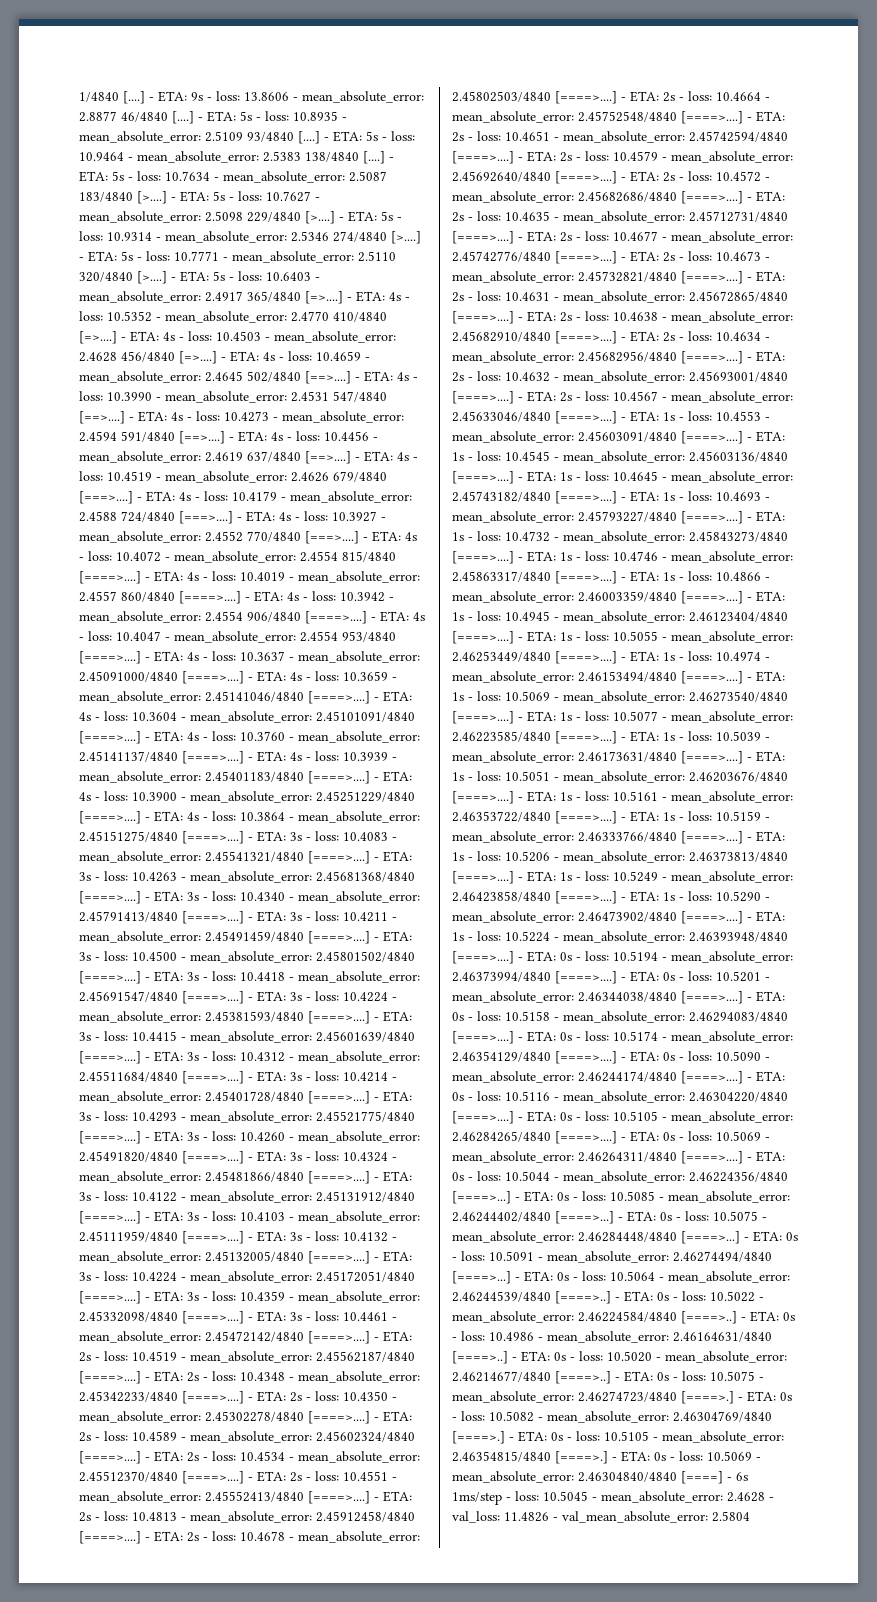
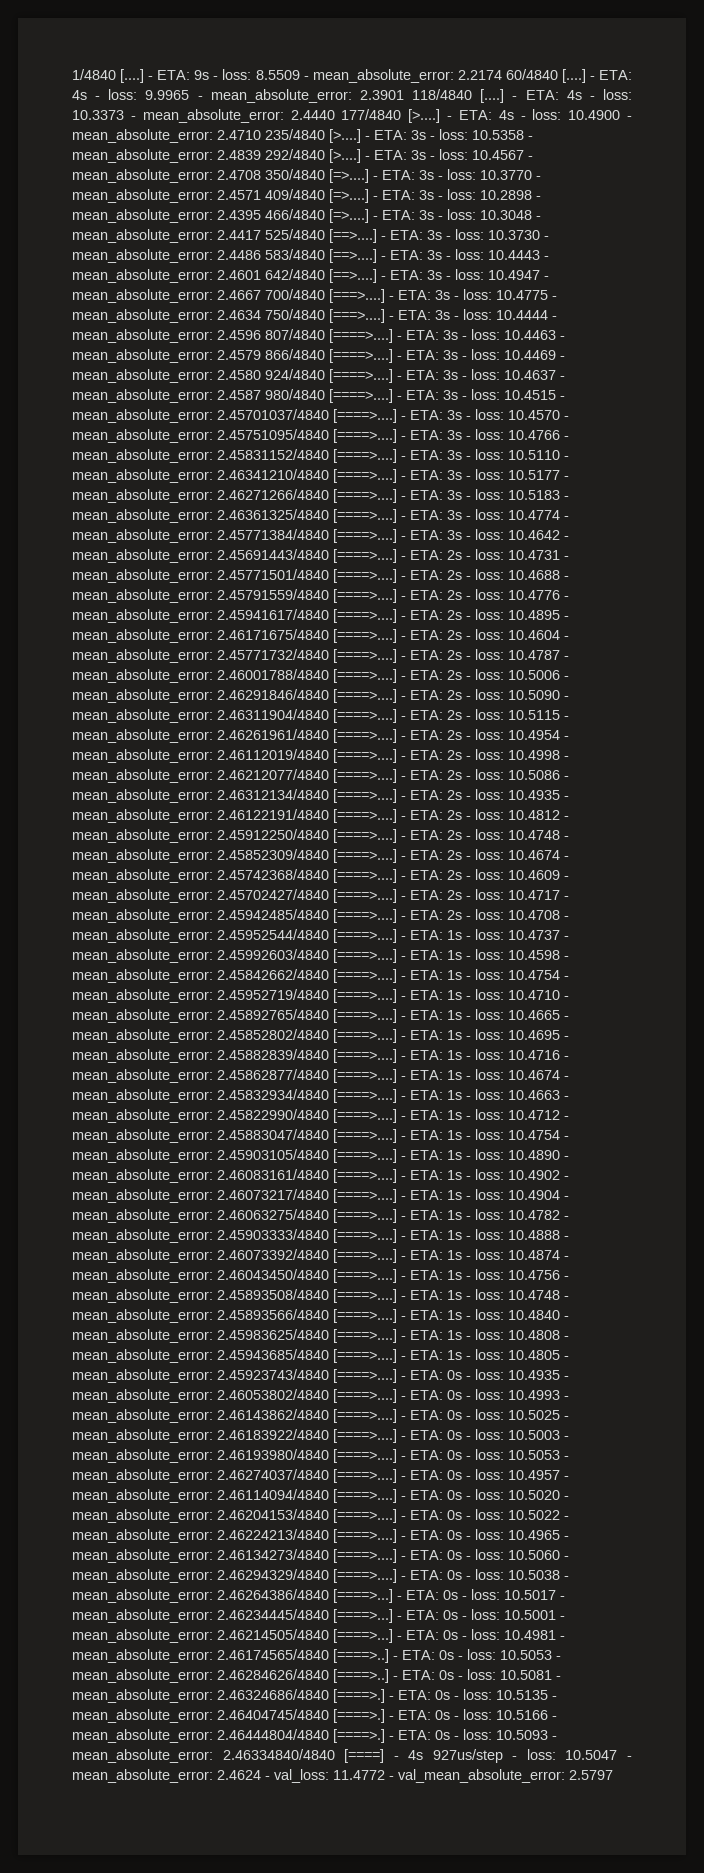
[244,91,424,103] [79,111,347,124] [79,131,415,144] [79,151,394,164] [79,171,387,183] [79,191,320,204] [79,211,402,224] [79,231,421,244] [79,251,396,263] [79,271,320,284] [79,291,410,304] [79,311,387,323] [79,331,396,344] [79,351,370,364] [79,371,418,384] [79,391,387,403] [79,411,404,424] [79,431,378,444] [79,451,418,464] [79,471,387,483] [79,491,412,504] [79,511,386,524] [79,531,417,544] [79,551,396,563] [79,571,420,584] [79,591,394,604] [79,611,425,624] [79,631,396,643] [79,651,420,664] [79,671,397,684] [79,691,412,704] [79,711,415,723] [79,731,420,744] [79,751,397,764] [79,771,412,784] [79,791,415,803] [79,811,420,824] [79,831,397,844] [79,851,412,864] [79,871,415,883] [79,891,420,904] [79,911,397,924] [79,931,412,944] [79,951,415,963] [79,971,420,984] [79,991,397,1004] [79,1011,412,1024] [79,1031,415,1043] [79,1051,420,1064] [79,1071,397,1084] [79,1091,412,1104] [79,1111,415,1123] [79,1131,420,1144] [79,1151,397,1164] [79,1171,412,1184] [79,1191,415,1203] [79,1211,420,1224] [79,1231,397,1244] [79,1251,412,1264] [79,1271,415,1283] [79,1291,420,1304] [79,1311,397,1324] [79,1331,412,1344] [79,1351,415,1363] [79,1371,420,1384] [79,1391,397,1404] [79,1411,412,1424] [79,1431,415,1443] [79,1451,420,1464] [79,1471,397,1484] [79,1491,412,1504] [79,1511,415,1523] [79,1531,420,1544] [452,91,770,104] [452,111,785,124] [452,131,788,143] [452,151,793,164] [452,171,770,184] [452,191,785,204] [452,211,788,223] [452,231,793,244] [452,251,770,264] [452,271,785,284] [452,291,788,303] [452,311,793,324] [452,331,770,344] [452,351,785,364] [452,371,788,383] [452,391,793,404] [452,411,770,424] [452,431,785,444] [452,451,788,463] [452,471,793,484] [452,491,770,504] [452,511,785,524] [452,531,788,543] [452,551,793,564] [452,571,770,584] [452,591,785,604] [452,611,788,623] [452,631,793,644] [452,651,770,664] [452,671,785,684] [452,691,788,703] [452,711,793,724] [452,731,770,744] [452,751,785,764] [452,771,788,783] [452,791,793,804] [452,811,770,824] [452,831,785,844] [452,851,788,863] [452,871,793,884] [452,891,770,904] [452,911,785,924] [452,931,788,943] [452,951,793,964] [452,971,770,984] [452,991,785,1004] [452,1011,788,1023] [452,1031,793,1044] [452,1051,770,1064] [452,1071,785,1084] [452,1091,788,1103] [452,1111,793,1124] [452,1131,770,1144] [452,1151,785,1164] [452,1171,788,1183] [452,1191,790,1204] [452,1211,767,1224] [452,1231,798,1244] [452,1251,772,1263] [452,1271,790,1284] [452,1291,764,1304] [452,1311,795,1324] [452,1331,772,1343] [452,1351,787,1364] [452,1371,764,1384] [452,1391,792,1404] [452,1411,772,1423] [452,1431,784,1444] [452,1451,761,1464] [452,1471,677,1483] 13.8606 - mean_absolute_error: 2.8877 46/4840 [....] - ETA: 5s - loss: 10.8935 - mean_absolute_error: 2.5109 93/4840 [....] - ETA: 5s - loss: 10.9464 - mean_absolute_error: 2.5383 138/4840 [....] - ETA: 5s - loss: 10.7634 - mean_absolute_error: 2.5087 183/4840 [>....] - ETA: 5s - loss: 10.7627 - mean_absolute_error: 2.5098 229/4840 [>....] - ETA: 5s - loss: 10.9314 - mean_absolute_error: 2.5346 274/4840 [>....] - ETA: 5s - loss: 10.7771 - mean_absolute_error: 2.5110 320/4840 [>....] - ETA: 5s - loss: 10.6403 - mean_absolute_error: 2.4917 365/4840 [=>....] - ETA: 4s - loss: 10.5352 - mean_absolute_error: 2.4770 410/4840 [=>....] - ETA: 4s - loss: 10.4503 - mean_absolute_error: 2.4628 456/4840 [=>....] - ETA: 4s - loss: 10.4659 - mean_absolute_error: 2.4645 502/4840 [==>....] - ETA: 4s - loss: 10.3990 - mean_absolute_error: 2.4531 547/4840 [==>....] - ETA: 4s - loss: 10.4273 - mean_absolute_error: 2.4594 591/4840 [==>....] - ETA: 4s - loss: 10.4456 - mean_absolute_error: 2.4619 637/4840 [==>....] - ETA: 4s - loss: 10.4519 - mean_absolute_error: 2.4626 679/4840 [===>....] - ETA: 4s - loss: 10.4179 - mean_absolute_error: 2.4588 724/4840 [===>....] - ETA: 4s - loss: 10.3927 - mean_absolute_error: 2.4552 770/4840 [===>....] - ETA: 4s - loss: 10.4072 - mean_absolute_error: 2.4554 815/4840 [====>....] - ETA: 4s - loss: 10.4019 - mean_absolute_error: 2.4557 860/4840 [====>....] - ETA: 4s - loss: 10.3942 - mean_absolute_error: 2.4554 906/4840 [====>....] - ETA: 4s - loss: 10.4047 - mean_absolute_error: 2.4554 953/4840 [====>....] - ETA: 4s - loss: 10.3637 - mean_absolute_error: 2.45091000/4840 [====>....] - ETA: 4s - loss: 10.3659 - mean_absolute_error: 2.45141046/4840 [====>....] - ETA: 4s - loss: 10.3604 - mean_absolute_error: 2.45101091/4840 [====>....] - ETA: 4s - loss: 10.3760 - mean_absolute_error: 2.45141137/4840 [====>....] - ETA: 4s - loss: 10.3939 - mean_absolute_error: 2.45401183/4840 [====>....] - ETA: 4s - loss: 10.3900 - mean_absolute_error: 2.45251229/4840 [====>....] - ETA: 4s - loss: 10.3864 - mean_absolute_error: 2.45151275/4840 [====>....] - ETA: 3s - loss: 10.4083 - mean_absolute_error: 2.45541321/4840 [====>....] - ETA: 3s - loss: 10.4263 - mean_absolute_error: 2.45681368/4840 [====>....] - ETA: 3s - loss: 10.4340 - mean_absolute_error: 2.45791413/4840 [====>....] - ETA: 3s - loss: 10.4211 - mean_absolute_error: 2.45491459/4840 [====>....] - ETA: 3s - loss: 10.4500 - mean_absolute_error: 2.45801502/4840 [====>....] - ETA: 3s - loss: 10.4418 - mean_absolute_error: 2.45691547/4840 [====>....] - ETA: 3s - loss: 10.4224 - mean_absolute_error: 2.45381593/4840 [====>....] - ETA: 3s - loss: 10.4415 - mean_absolute_error: 2.45601639/4840 [====>....] - ETA: 3s - loss: 10.4312 - mean_absolute_error: 2.45511684/4840 [====>....] - ETA: 3s - loss: 10.4214 - mean_absolute_error: 2.45401728/4840 [====>....] - ETA: 3s - loss: 10.4293 - mean_absolute_error: 2.45521775/4840 [====>....] - ETA: 3s - loss: 10.4260 - mean_absolute_error: 2.45491820/4840 [====>....] - ETA: 3s - loss: 10.4324 - mean_absolute_error: 2.45481866/4840 [====>....] - ETA: 3s - loss: 10.4122 - mean_absolute_error: 2.45131912/4840 [====>....] - ETA: 3s - loss: 10.4103 - mean_absolute_error: 2.45111959/4840 [====>....] - ETA: 3s - loss: 10.4132 - mean_absolute_error: 2.45132005/4840 [====>....] - ETA: 3s - loss: 10.4224 - mean_absolute_error: 2.45172051/4840 [====>....] - ETA: 3s - loss: 10.4359 - mean_absolute_error: 2.45332098/4840 [====>....] - ETA: 3s - loss: 10.4461 - mean_absolute_error: 2.45472142/4840 [====>....] - ETA: 2s - loss: 10.4519 - mean_absolute_error: 2.45562187/4840 [====>....] - ETA: 2s - loss: 10.4348 - mean_absolute_error: 2.45342233/4840 [====>....] - ETA: 2s - loss: 10.4350 - mean_absolute_error: 2.45302278/4840 [====>....] - ETA: 2s - loss: 10.4589 - mean_absolute_error: 2.45602324/4840 [====>....] - ETA: 2s - loss: 10.4534 - mean_absolute_error: 2.45512370/4840 [====>....] - ETA: 2s - loss: 10.4551 - mean_absolute_error: 2.45552413/4840 [====>....] - ETA: 2s - loss: 10.4813 - mean_absolute_error: 2.45912458/4840 [====>....] - ETA: 2s - loss: 10.4678 - mean_absolute_error: 2.45802503/4840 [====>....] - ETA: 2s - loss: 10.4664 - mean_absolute_error: 2.45752548/4840 [====>....] - ETA: 2s - loss: 10.4651 - mean_absolute_error: 2.45742594/4840 [====>....] - ETA: 2s - loss: 10.4579 - mean_absolute_error: 2.45692640/4840 [====>....] - ETA: 2s - loss: 10.4572 - mean_absolute_error: 2.45682686/4840 [====>....] - ETA: 2s - loss: 10.4635 - mean_absolute_error: 2.45712731/4840 [====>....] - ETA: 2s - loss: 10.4677 - mean_absolute_error: 2.45742776/4840 [====>....] - ETA: 2s - loss: 10.4673 - mean_absolute_error: 2.45732821/4840 [====>....] - ETA: 2s - loss: 10.4631 - mean_absolute_error: 2.45672865/4840 [====>....] - ETA: 2s - loss: 10.4638 - mean_absolute_error: 2.45682910/4840 [====>....] - ETA: 2s - loss: 10.4634 - mean_absolute_error: 2.45682956/4840 [====>....] - ETA: 2s - loss: 10.4632 - mean_absolute_error: 2.45693001/4840 [====>....] - ETA: 2s - loss: 10.4567 - mean_absolute_error: 2.45633046/4840 [====>....] - ETA: 1s - loss: 10.4553 - mean_absolute_error: 2.45603091/4840 [====>....] - ETA: 1s - loss: 10.4545 - mean_absolute_error: 2.45603136/4840 [====>....] - ETA: 1s - loss: 10.4645 - mean_absolute_error: 2.45743182/4840 [====>....] - ETA: 1s - loss: 10.4693 - mean_absolute_error: 2.45793227/4840 [====>....] - ETA: 1s - loss: 10.4732 - mean_absolute_error: 2.45843273/4840 [====>....] - ETA: 1s - loss: 10.4746 - mean_absolute_error: 2.45863317/4840 [====>....] - ETA: 1s - loss: 10.4866 - mean_absolute_error: 2.46003359/4840 [====>....] - ETA: 1s - loss: 10.4945 - mean_absolute_error: 2.46123404/4840 [====>....] - ETA: 1s - loss: 10.5055 - mean_absolute_error: 2.46253449/4840 [====>....] - ETA: 1s - loss: 10.4974 - mean_absolute_error: 2.46153494/4840 [====>....] - ETA: 1s - loss: 10.5069 - mean_absolute_error: 2.46273540/4840 [====>....] - ETA: 1s - loss: 10.5077 - mean_absolute_error: 2.46223585/4840 [====>....] - ETA: 1s - loss: 10.5039 - mean_absolute_error: 2.46173631/4840 [====>....] - ETA: 1s - loss: 10.5051 - mean_absolute_error: 2.46203676/4840 [====>....] - ETA: 1s - loss: 10.5161 - mean_absolute_error: 2.46353722/4840 [====>....] - ETA: 1s - loss: 10.5159 - mean_absolute_error: 2.46333766/4840 [====>....] - ETA: 1s - loss: 10.5206 - mean_absolute_error: 2.46373813/4840 [====>....] - ETA: 1s - loss: 10.5249 - mean_absolute_error: 2.46423858/4840 [====>....] - ETA: 1s - loss: 10.5290 - mean_absolute_error: 2.46473902/4840 [====>....] - ETA: 1s - loss: 10.5224 - mean_absolute_error: 2.46393948/4840 [====>....] - ETA: 0s - loss: 10.5194 - mean_absolute_error: 2.46373994/4840 [====>....] - ETA: 0s - loss: 10.5201 - mean_absolute_error: 2.46344038/4840 [====>....] - ETA: 0s - loss: 10.5158 - mean_absolute_error: 2.46294083/4840 [====>....] - ETA: 0s - loss: 10.5174 - mean_absolute_error: 2.46354129/4840 [====>....] - ETA: 0s - loss: 10.5090 - mean_absolute_error: 2.46244174/4840 [====>....] - ETA: 0s - loss: 10.5116 - mean_absolute_error: 2.46304220/4840 [====>....] - ETA: 0s - loss: 10.5105 - mean_absolute_error: 2.46284265/4840 [====>....] - ETA: 0s - loss: 10.5069 - mean_absolute_error: 2.46264311/4840 [====>....] - ETA: 0s - loss: 10.5044 - mean_absolute_error: 2.46224356/4840 [====>...] - ETA: 0s - loss: 10.5085 - mean_absolute_error: 2.46244402/4840 [====>...] - ETA: 0s - loss: 10.5075 - mean_absolute_error: 2.46284448/4840 [====>...] - ETA: 0s - loss: 10.5091 - mean_absolute_error: 2.46274494/4840 [====>...] - ETA: 0s - loss: 10.5064 - mean_absolute_error: 2.46244539/4840 [====>..] - ETA: 0s - loss: 10.5022 - mean_absolute_error: 2.46224584/4840 [====>..] - ETA: 0s - loss: 10.4986 - mean_absolute_error: 2.46164631/4840 [====>..] - ETA: 0s - loss: 10.5020 - mean_absolute_error: 2.46214677/4840 [====>..] - ETA: 0s - loss: 10.5075 - mean_absolute_error: 2.46274723/4840 [====>.] - ETA: 0s - loss: 10.5082 - mean_absolute_error: 2.46304769/4840 [====>.] - ETA: 0s - loss: 10.5105 - mean_absolute_error: 2.46354815/4840 [====>.] - ETA: 0s - loss: 10.5069 - mean_absolute_error: 2.46304840/4840 -> [255,69,632,83] [72,89,632,103] [72,109,632,123] [72,129,533,143] [72,149,533,163] [72,169,541,183] [72,189,541,203] [72,209,541,223] [72,229,549,243] [72,249,549,263] [72,269,549,283] [72,289,557,303] [72,309,557,323] [72,329,565,343] [72,349,565,363] [72,369,565,383] [72,389,565,403] [72,409,569,423] [72,429,569,443] [72,449,569,463] [72,469,569,483] [72,489,569,503] [72,509,569,523] [72,529,569,543] [72,549,569,563] [72,569,569,583] [72,589,569,603] [72,609,569,623] [72,629,569,643] [72,649,569,663] [72,669,569,683] [72,689,569,703] [72,709,569,723] [72,729,569,743] [72,749,569,763] [72,769,569,783] [72,789,569,803] [72,809,569,823] [72,829,569,843] [72,849,569,863] [72,869,569,883] [72,889,569,903] [72,909,569,923] [72,929,569,943] [72,949,569,963] [72,969,569,983] [72,989,569,1003] [72,1009,569,1023] [72,1029,569,1043] [72,1049,569,1063] [72,1069,569,1083] [72,1089,569,1103] [72,1109,569,1123] [72,1129,569,1143] [72,1149,569,1163] [72,1169,569,1183] [72,1189,569,1203] [72,1209,569,1223] [72,1229,569,1243] [72,1249,569,1263] [72,1269,569,1283] [72,1289,569,1303] [72,1309,569,1323] [72,1329,569,1343] [72,1349,569,1363] [72,1369,569,1383] [72,1389,569,1403] [72,1409,569,1423] [72,1429,569,1443] [72,1449,569,1463] [72,1469,569,1483] [72,1489,569,1503] [72,1509,569,1523] [72,1529,569,1543] [72,1549,569,1563] [72,1569,569,1583] [72,1589,565,1603] [72,1609,565,1623] [72,1629,565,1643] [72,1649,561,1663] [72,1669,561,1683] [72,1689,557,1703] [72,1709,557,1723] [72,1729,557,1743] [72,1749,335,1763] 8.5509 - mean_absolute_error: 2.2174 60/4840 [....] - ETA: 4s - loss: 9.9965 - mean_absolute_error: 2.3901 118/4840 [....] - ETA: 4s - loss: 10.3373 - mean_absolute_error: 2.4440 177/4840 [>....] - ETA: 4s - loss: 10.4900 - mean_absolute_error: 2.4710 235/4840 [>....] - ETA: 3s - loss: 10.5358 - mean_absolute_error: 2.4839 292/4840 [>....] - ETA: 3s - loss: 10.4567 - mean_absolute_error: 2.4708 350/4840 [=>....] - ETA: 3s - loss: 10.3770 - mean_absolute_error: 2.4571 409/4840 [=>....] - ETA: 3s - loss: 10.2898 - mean_absolute_error: 2.4395 466/4840 [=>....] - ETA: 3s - loss: 10.3048 - mean_absolute_error: 2.4417 525/4840 [==>....] - ETA: 3s - loss: 10.3730 - mean_absolute_error: 2.4486 583/4840 [==>....] - ETA: 3s - loss: 10.4443 - mean_absolute_error: 2.4601 642/4840 [==>....] - ETA: 3s - loss: 10.4947 - mean_absolute_error: 2.4667 700/4840 [===>....] - ETA: 3s - loss: 10.4775 - mean_absolute_error: 2.4634 750/4840 [===>....] - ETA: 3s - loss: 10.4444 - mean_absolute_error: 2.4596 807/4840 [====>....] - ETA: 3s - loss: 10.4463 - mean_absolute_error: 2.4579 866/4840 [====>....] - ETA: 3s - loss: 10.4469 - mean_absolute_error: 2.4580 924/4840 [====>....] - ETA: 3s - loss: 10.4637 - mean_absolute_error: 2.4587 980/4840 [====>....] - ETA: 3s - loss: 10.4515 - mean_absolute_error: 2.45701037/4840 [====>....] - ETA: 3s - loss: 10.4570 - mean_absolute_error: 2.45751095/4840 [====>....] - ETA: 3s - loss: 10.4766 - mean_absolute_error: 2.45831152/4840 [====>....] - ETA: 3s - loss: 10.5110 - mean_absolute_error: 2.46341210/4840 [====>....] - ETA: 3s - loss: 10.5177 - mean_absolute_error: 2.46271266/4840 [====>....] - ETA: 3s - loss: 10.5183 - mean_absolute_error: 2.46361325/4840 [====>....] - ETA: 3s - loss: 10.4774 - mean_absolute_error: 2.45771384/4840 [====>....] - ETA: 3s - loss: 10.4642 - mean_absolute_error: 2.45691443/4840 [====>....] - ETA: 2s - loss: 10.4731 - mean_absolute_error: 2.45771501/4840 [====>....] - ETA: 2s - loss: 10.4688 - mean_absolute_error: 2.45791559/4840 [====>....] - ETA: 2s - loss: 10.4776 - mean_absolute_error: 2.45941617/4840 [====>....] - ETA: 2s - loss: 10.4895 - mean_absolute_error: 2.46171675/4840 [====>....] - ETA: 2s - loss: 10.4604 - mean_absolute_error: 2.45771732/4840 [====>....] - ETA: 2s - loss: 10.4787 - mean_absolute_error: 2.46001788/4840 [====>....] - ETA: 2s - loss: 10.5006 - mean_absolute_error: 2.46291846/4840 [====>....] - ETA: 2s - loss: 10.5090 - mean_absolute_error: 2.46311904/4840 [====>....] - ETA: 2s - loss: 10.5115 - mean_absolute_error: 2.46261961/4840 [====>....] - ETA: 2s - loss: 10.4954 - mean_absolute_error: 2.46112019/4840 [====>....] - ETA: 2s - loss: 10.4998 - mean_absolute_error: 2.46212077/4840 [====>....] - ETA: 2s - loss: 10.5086 - mean_absolute_error: 2.46312134/4840 [====>....] - ETA: 2s - loss: 10.4935 - mean_absolute_error: 2.46122191/4840 [====>....] - ETA: 2s - loss: 10.4812 - mean_absolute_error: 2.45912250/4840 [====>....] - ETA: 2s - loss: 10.4748 - mean_absolute_error: 2.45852309/4840 [====>....] - ETA: 2s - loss: 10.4674 - mean_absolute_error: 2.45742368/4840 [====>....] - ETA: 2s - loss: 10.4609 - mean_absolute_error: 2.45702427/4840 [====>....] - ETA: 2s - loss: 10.4717 - mean_absolute_error: 2.45942485/4840 [====>....] - ETA: 2s - loss: 10.4708 - mean_absolute_error: 2.45952544/4840 [====>....] - ETA: 1s - loss: 10.4737 - mean_absolute_error: 2.45992603/4840 [====>....] - ETA: 1s - loss: 10.4598 - mean_absolute_error: 2.45842662/4840 [====>....] - ETA: 1s - loss: 10.4754 - mean_absolute_error: 2.45952719/4840 [====>....] - ETA: 1s - loss: 10.4710 - mean_absolute_error: 2.45892765/4840 [====>....] - ETA: 1s - loss: 10.4665 - mean_absolute_error: 2.45852802/4840 [====>....] - ETA: 1s - loss: 10.4695 - mean_absolute_error: 2.45882839/4840 [====>....] - ETA: 1s - loss: 10.4716 - mean_absolute_error: 2.45862877/4840 [====>....] - ETA: 1s - loss: 10.4674 - mean_absolute_error: 2.45832934/4840 [====>....] - ETA: 1s - loss: 10.4663 - mean_absolute_error: 2.45822990/4840 [====>....] - ETA: 1s - loss: 10.4712 - mean_absolute_error: 2.45883047/4840 [====>....] - ETA: 1s - loss: 10.4754 - mean_absolute_error: 2.45903105/4840 [====>....] - ETA: 1s - loss: 10.4890 - mean_absolute_error: 2.46083161/4840 [====>....] - ETA: 1s - loss: 10.4902 - mean_absolute_error: 2.46073217/4840 [====>....] - ETA: 1s - loss: 10.4904 - mean_absolute_error: 2.46063275/4840 [====>....] - ETA: 1s - loss: 10.4782 - mean_absolute_error: 2.45903333/4840 [====>....] - ETA: 1s - loss: 10.4888 - mean_absolute_error: 2.46073392/4840 [====>....] - ETA: 1s - loss: 10.4874 - mean_absolute_error: 2.46043450/4840 [====>....] - ETA: 1s - loss: 10.4756 - mean_absolute_error: 2.45893508/4840 [====>....] - ETA: 1s - loss: 10.4748 - mean_absolute_error: 2.45893566/4840 [====>....] - ETA: 1s - loss: 10.4840 - mean_absolute_error: 2.45983625/4840 [====>....] - ETA: 1s - loss: 10.4808 - mean_absolute_error: 2.45943685/4840 [====>....] - ETA: 1s - loss: 10.4805 - mean_absolute_error: 2.45923743/4840 [====>....] - ETA: 0s - loss: 10.4935 - mean_absolute_error: 2.46053802/4840 [====>....] - ETA: 0s - loss: 10.4993 - mean_absolute_error: 2.46143862/4840 [====>....] - ETA: 0s - loss: 10.5025 - mean_absolute_error: 2.46183922/4840 [====>....] - ETA: 0s - loss: 10.5003 - mean_absolute_error: 2.46193980/4840 [====>....] - ETA: 0s - loss: 10.5053 - mean_absolute_error: 2.46274037/4840 [====>....] - ETA: 0s - loss: 10.4957 - mean_absolute_error: 2.46114094/4840 [====>....] - ETA: 0s - loss: 10.5020 - mean_absolute_error: 2.46204153/4840 [====>....] - ETA: 0s - loss: 10.5022 - mean_absolute_error: 2.46224213/4840 [====>....] - ETA: 0s - loss: 10.4965 - mean_absolute_error: 2.46134273/4840 [====>....] - ETA: 0s - loss: 10.5060 - mean_absolute_error: 2.46294329/4840 [====>....] - ETA: 0s - loss: 10.5038 - mean_absolute_error: 2.46264386/4840 [====>...] - ETA: 0s - loss: 10.5017 - mean_absolute_error: 2.46234445/4840 [====>...] - ETA: 0s - loss: 10.5001 - mean_absolute_error: 2.46214505/4840 [====>...] - ETA: 0s - loss: 10.4981 - mean_absolute_error: 2.46174565/4840 [====>..] - ETA: 0s - loss: 10.5053 - mean_absolute_error: 2.46284626/4840 [====>..] - ETA: 0s - loss: 10.5081 - mean_absolute_error: 2.46324686/4840 [====>.] - ETA: 0s - loss: 10.5135 - mean_absolute_error: 2.46404745/4840 [====>.] - ETA: 0s - loss: 10.5166 - mean_absolute_error: 2.46444804/4840 [====>.] - ETA: 0s - loss: 10.5093 - mean_absolute_error: 2.46334840/4840
[736,1472,748,1481] [452,1491,765,1505] 6s 1ms/step - loss: 10.5045 - mean_absolute_error: 2.4628 -> [408,1749,632,1763] [72,1769,261,1783] 4s 927us/step - loss: 10.5047 - mean_absolute_error: 2.4624
[504,1512,549,1522] 11.4826 -> [333,1770,385,1780] 11.4772
[712,1511,750,1522] 2.5804 -> [569,1770,613,1780] 2.5797

